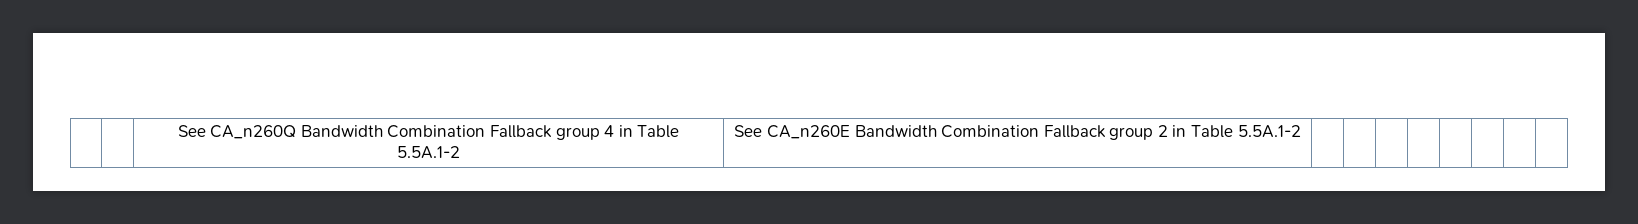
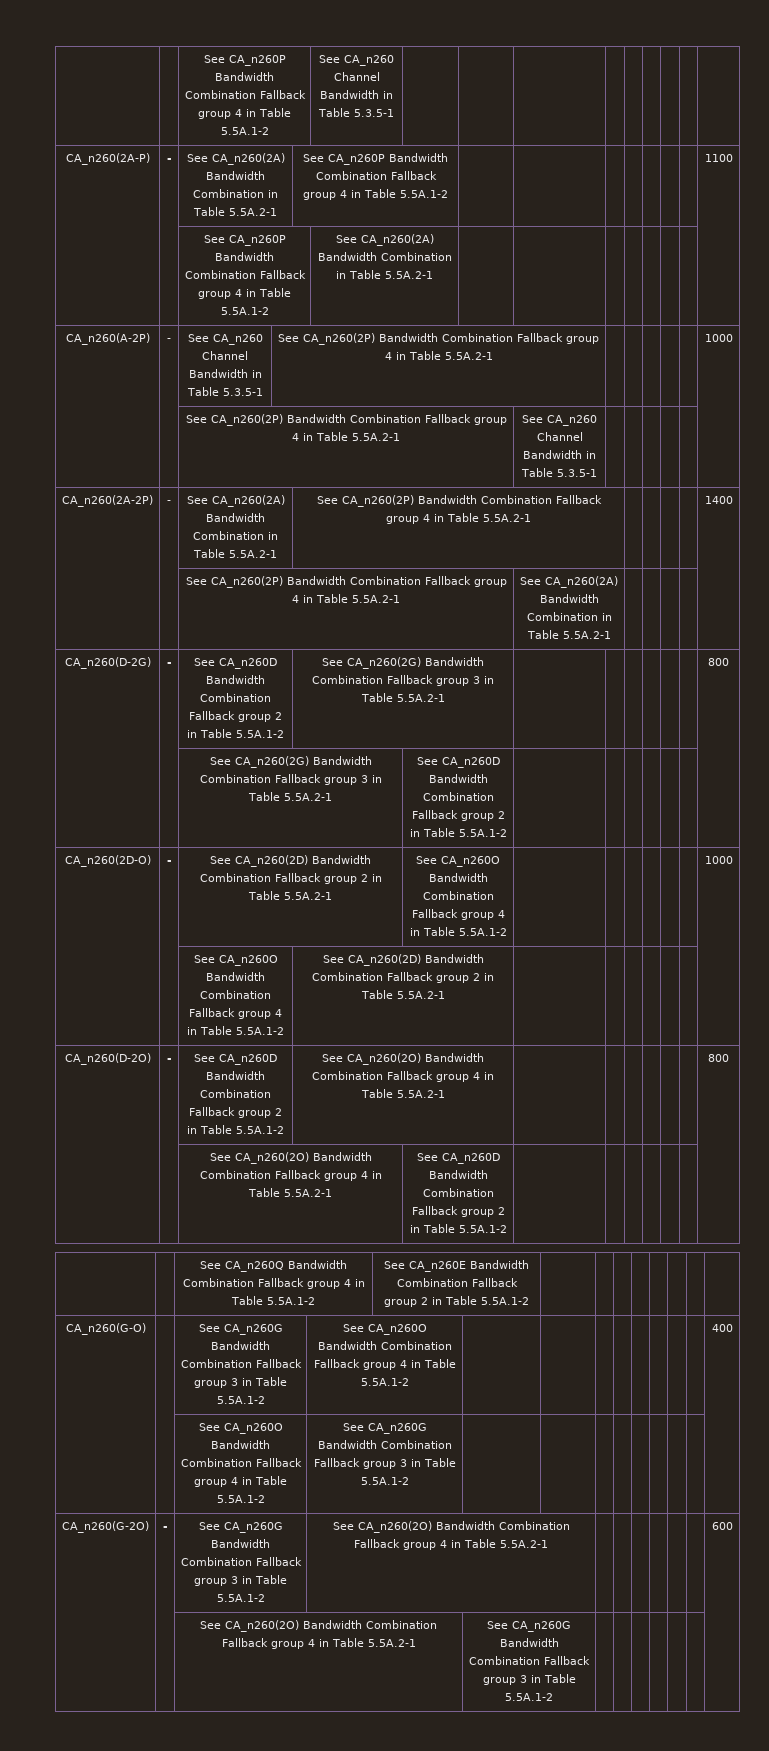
(177, 131) | -> [203,55,286,66] [214,72,274,81] [184,90,306,99] [198,108,292,119] [220,127,269,135] [319,55,394,66] [333,72,380,81] [320,90,393,99] [318,108,394,117] [65,153,150,165] [166,158,172,162] [186,153,285,165] [205,171,265,180] [192,189,278,198] [193,207,277,216] [303,153,448,165] [315,171,437,180] [303,189,448,200] [704,154,733,162] [203,235,286,246] [214,252,274,261] [184,270,306,279] [198,288,292,299] [220,307,269,315] [335,234,434,246] [317,252,452,261] [336,270,433,279] [65,333,150,345] [167,338,171,342] [187,334,263,345] [201,351,248,360] [188,369,262,378] [186,387,263,396] [278,333,599,345] [384,351,493,360] [704,334,733,342] [185,414,507,426] [292,432,400,441] [522,415,597,426] [536,432,583,441] [523,450,596,459] [521,468,597,477] [62,495,153,507] [167,500,171,504] [186,495,285,507] [205,513,265,522] [192,531,278,540] [193,549,277,558] [316,495,602,507] [386,513,531,524] [704,496,733,504] [185,576,507,588] [292,594,400,603] [520,576,618,588] [539,594,599,603] [526,612,612,621] [526,630,611,639] [64,657,151,669] [166,662,172,666] [193,658,277,669] [205,675,265,684] [199,693,271,702] [189,711,282,722] [187,729,284,738] [322,657,484,669] [312,675,494,686] [360,693,445,702] [708,658,729,666] [209,756,372,768] [199,774,382,785] [248,792,332,801] [416,757,500,768] [428,774,488,783] [422,792,494,801] [411,810,505,821] [409,828,507,837] [64,855,151,867] [166,860,172,864] [209,855,371,867] [199,873,382,884] [248,891,332,900] [416,856,500,867] [428,873,488,882] [422,891,494,900] [411,909,505,920] [409,927,507,936] [704,856,733,864] [193,955,278,966] [205,972,265,981] [199,990,271,999] [189,1008,282,1019] [187,1026,284,1035] [322,954,484,966] [312,972,494,983] [360,990,445,999] [64,1053,151,1065] [166,1058,172,1062] [193,1054,277,1065] [205,1071,265,1080] [199,1089,271,1098] [189,1107,282,1118] [187,1125,284,1134] [322,1053,484,1065] [312,1071,494,1082] [360,1089,445,1098] [708,1054,729,1062] [209,1152,372,1164] [199,1170,382,1181] [248,1188,332,1197] [416,1153,500,1164] [428,1170,488,1179] [422,1188,494,1197] [411,1206,505,1217] [409,1224,507,1233] | | See CA_n260P Bandwidth Combination Fallback group 4 in Table 5.5A.1-2 | See CA_n260 Channel Bandwidth in Table 5.3.5-1 | | | | | | | | | // CA_n260(2A-P) | - | See CA_n260(2A) Bandwidth Combination in Table 5.5A.2-1 | See CA_n260P Bandwidth Combination Fallback group 4 in Table 5.5A.1-2 | | | | | | | | 1100 // | | See CA_n260P Bandwidth Combination Fallback group 4 in Table 5.5A.1-2 | See CA_n260(2A) Bandwidth Combination in Table 5.5A.2-1 | | | | | | | | // CA_n260(A-2P) | - | See CA_n260 Channel Bandwidth in Table 5.3.5-1 | See CA_n260(2P) Bandwidth Combination Fallback group 4 in Table 5.5A.2-1 | | | | | | 1000 // | | See CA_n260(2P) Bandwidth Combination Fallback group 4 in Table 5.5A.2-1 | See CA_n260 Channel Bandwidth in Table 5.3.5-1 | | | | | | // CA_n260(2A-2P) | - | See CA_n260(2A) Bandwidth Combination in Table 5.5A.2-1 | See CA_n260(2P) Bandwidth Combination Fallback group 4 in Table 5.5A.2-1 | | | | | 1400 // | | See CA_n260(2P) Bandwidth Combination Fallback group 4 in Table 5.5A.2-1 | See CA_n260(2A) Bandwidth Combination in Table 5.5A.2-1 | | | | | // CA_n260(D-2G) | - | See CA_n260D Bandwidth Combination Fallback group 2 in Table 5.5A.1-2 | See CA_n260(2G) Bandwidth Combination Fallback group 3 in Table 5.5A.2-1 | | | | | | | 800 // | | See CA_n260(2G) Bandwidth Combination Fallback group 3 in Table 5.5A.2-1 | See CA_n260D Bandwidth Combination Fallback group 2 in Table 5.5A.1-2 | | | | | | | // CA_n260(2D-O) | - | See CA_n260(2D) Bandwidth Combination Fallback group 2 in Table 5.5A.2-1 | See CA_n260O Bandwidth Combination Fallback group 4 in Table 5.5A.1-2 | | | | | | | 1000 // | | See CA_n260O Bandwidth Combination Fallback group 4 in Table 5.5A.1-2 | See CA_n260(2D) Bandwidth Combination Fallback group 2 in Table 5.5A.2-1 | | | | | | | // CA_n260(D-2O) | - | See CA_n260D Bandwidth Combination Fallback group 2 in Table 5.5A.1-2 | See CA_n260(2O) Bandwidth Combination Fallback group 4 in Table 5.5A.2-1 | | | | | | | 800 // | | See CA_n260(2O) Bandwidth Combination Fallback group 4 in Table 5.5A.2-1 | See CA_n260D Bandwidth Combination Fallback group 2 in Table 5.5A.1-2 | | | | | | | // |
(1301, 131) none -> [65,1323,146,1335] [198,1324,283,1335] [210,1341,270,1350] [180,1359,302,1368] [194,1377,288,1388] [216,1396,265,1404] [342,1324,427,1335] [317,1341,452,1350] [313,1359,456,1370] [360,1378,409,1386] [711,1324,733,1332] [198,1423,283,1434] [210,1440,270,1449] [180,1458,302,1467] [194,1476,288,1487] [216,1495,265,1503] [342,1423,427,1434] [317,1440,452,1449] [313,1458,456,1469] [360,1477,409,1485] [62,1521,149,1533] [162,1526,168,1530] [198,1522,283,1533] [210,1539,270,1548] [180,1557,302,1566] [194,1575,288,1586] [216,1594,265,1602] [332,1521,570,1533] [354,1539,548,1550] [711,1522,733,1530] [200,1620,438,1632] [221,1638,416,1649] [487,1621,571,1632] [499,1638,559,1647] [469,1656,590,1665] [482,1674,576,1685] [505,1693,553,1701] // CA_n260(G-O) | | See CA_n260G Bandwidth Combination Fallback group 3 in Table 5.5A.1-2 | See CA_n260O Bandwidth Combination Fallback group 4 in Table 5.5A.1-2 | | | | | | | | | 400 // | | See CA_n260O Bandwidth Combination Fallback group 4 in Table 5.5A.1-2 | See CA_n260G Bandwidth Combination Fallback group 3 in Table 5.5A.1-2 | | | | | | | | | // CA_n260(G-2O) | - | See CA_n260G Bandwidth Combination Fallback group 3 in Table 5.5A.1-2 | See CA_n260(2O) Bandwidth Combination Fallback group 4 in Table 5.5A.2-1 | | | | | | | 600 // | | See CA_n260(2O) Bandwidth Combination Fallback group 4 in Table 5.5A.2-1 | See CA_n260G Bandwidth Combination Fallback group 3 in Table 5.5A.1-2 | | | | | | |

